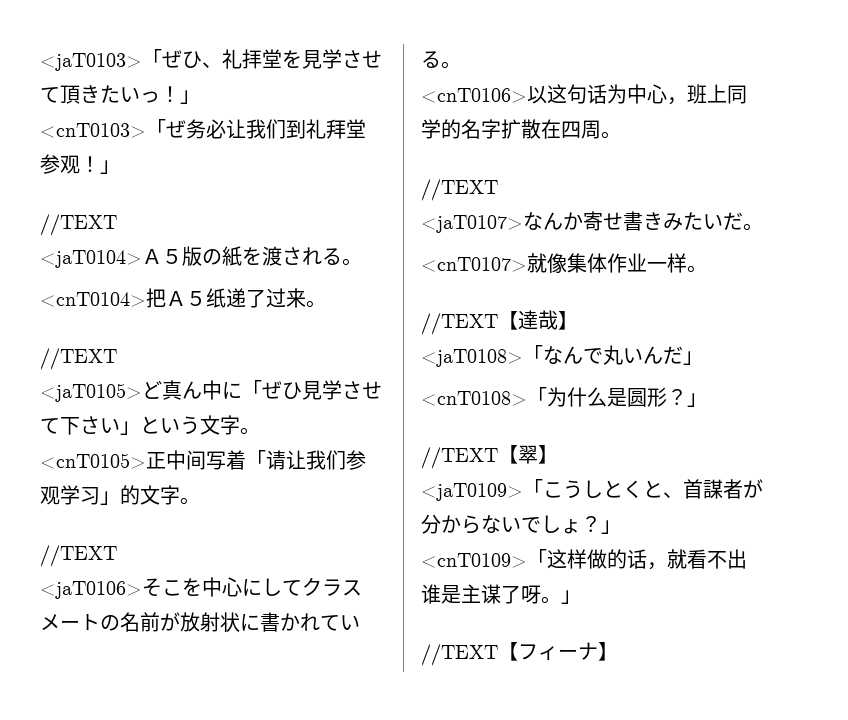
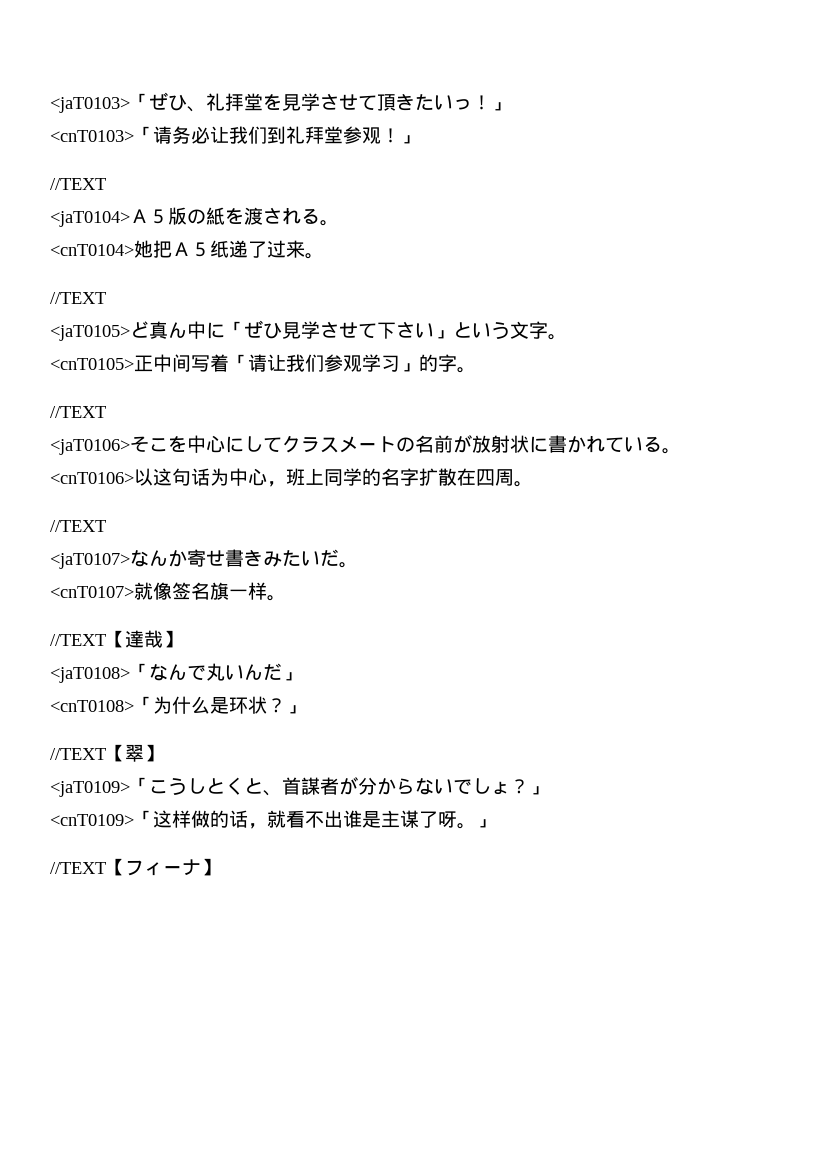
[166,120,186,138] ぜ -> [153,126,172,144] 请
(146, 299) none -> [134,240,153,258] 她
[140,485,160,505] 文 -> (438, 363) none
[567,253,647,273] 集体作业 -> [172,582,229,600] 签名旗
[627,387,667,407] 圆形 -> [229,696,267,714] 环状

